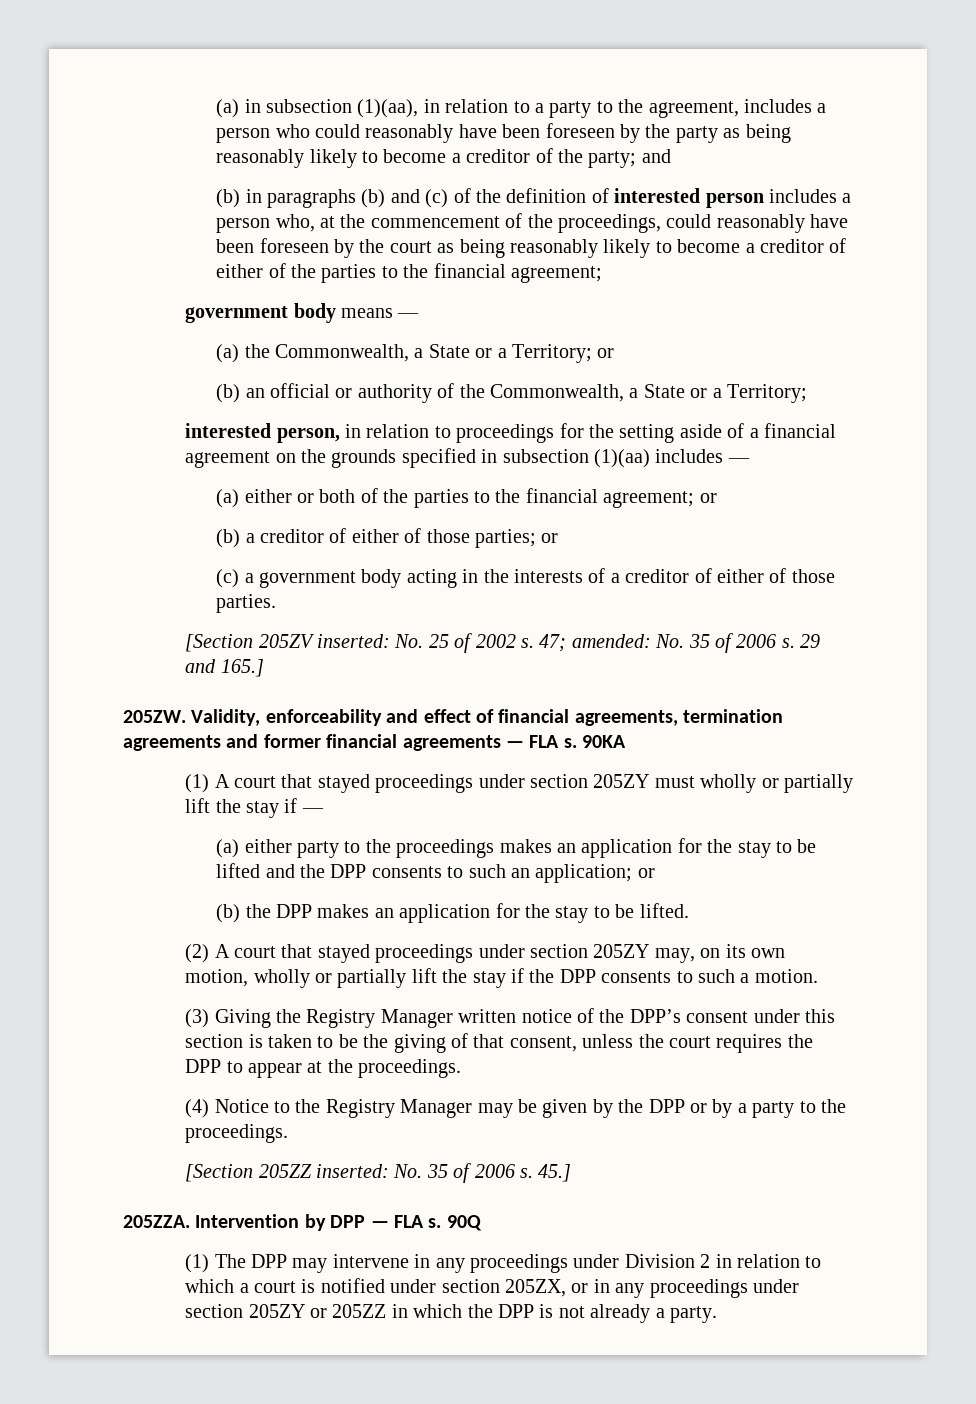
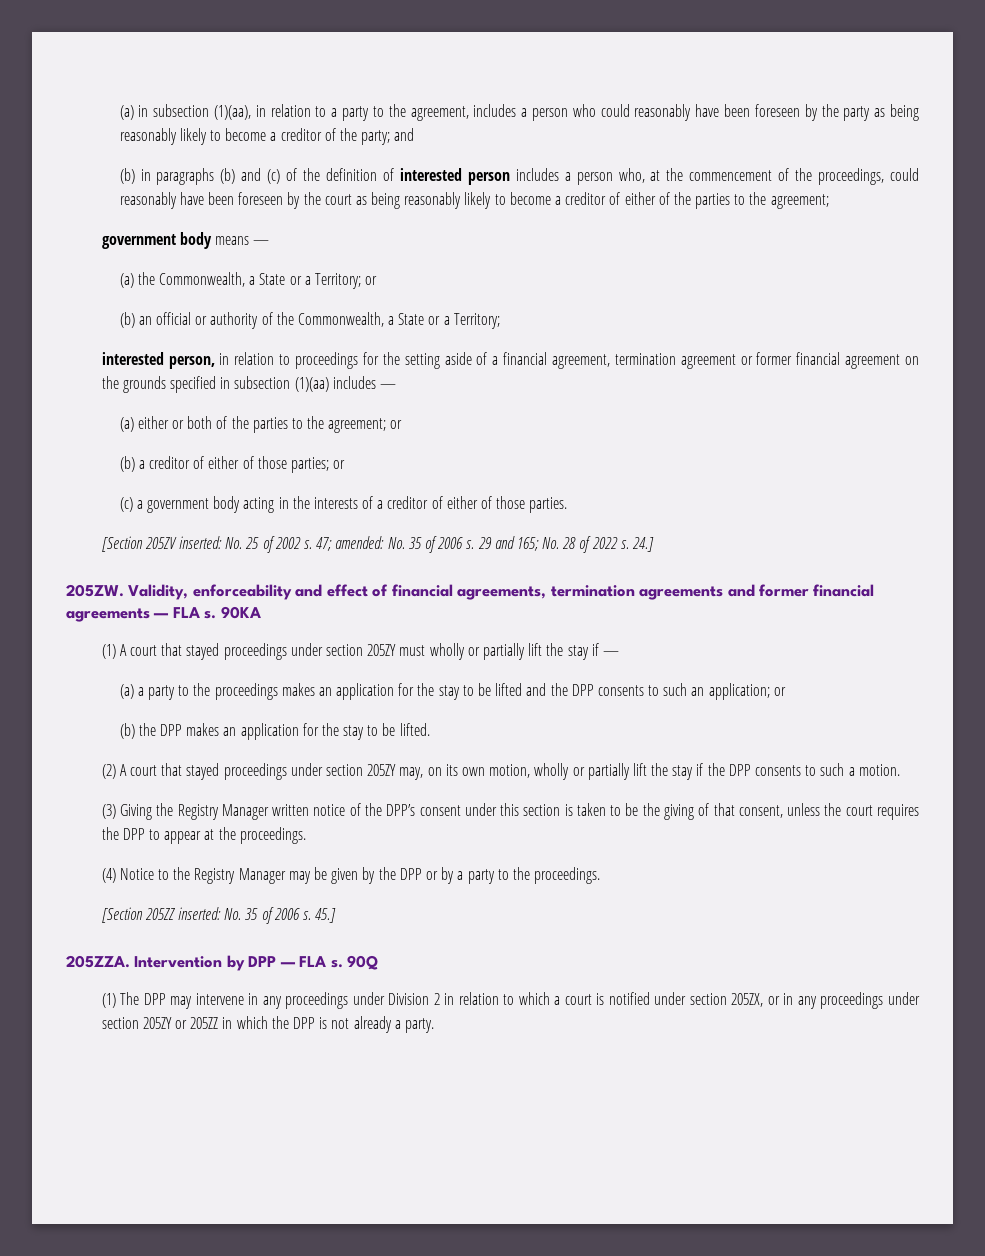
[433,263,506,278] financial -> (767, 198) none
(836, 430) none -> [551,352,841,369] agreement, termination agreement or former financial
[525,488,598,503] financial -> (325, 422) none
[220,659,264,677] 165.] -> [516,536,654,553] 165; No. 28 of 2022 s. 24.]
[244,839,292,853] either -> [137,687,144,696] a

